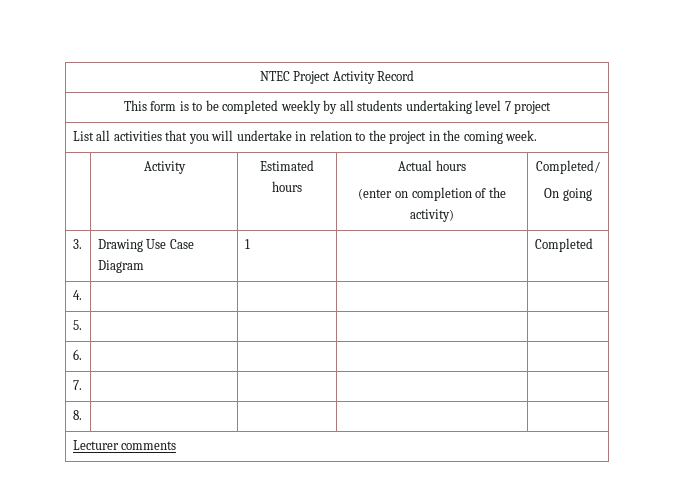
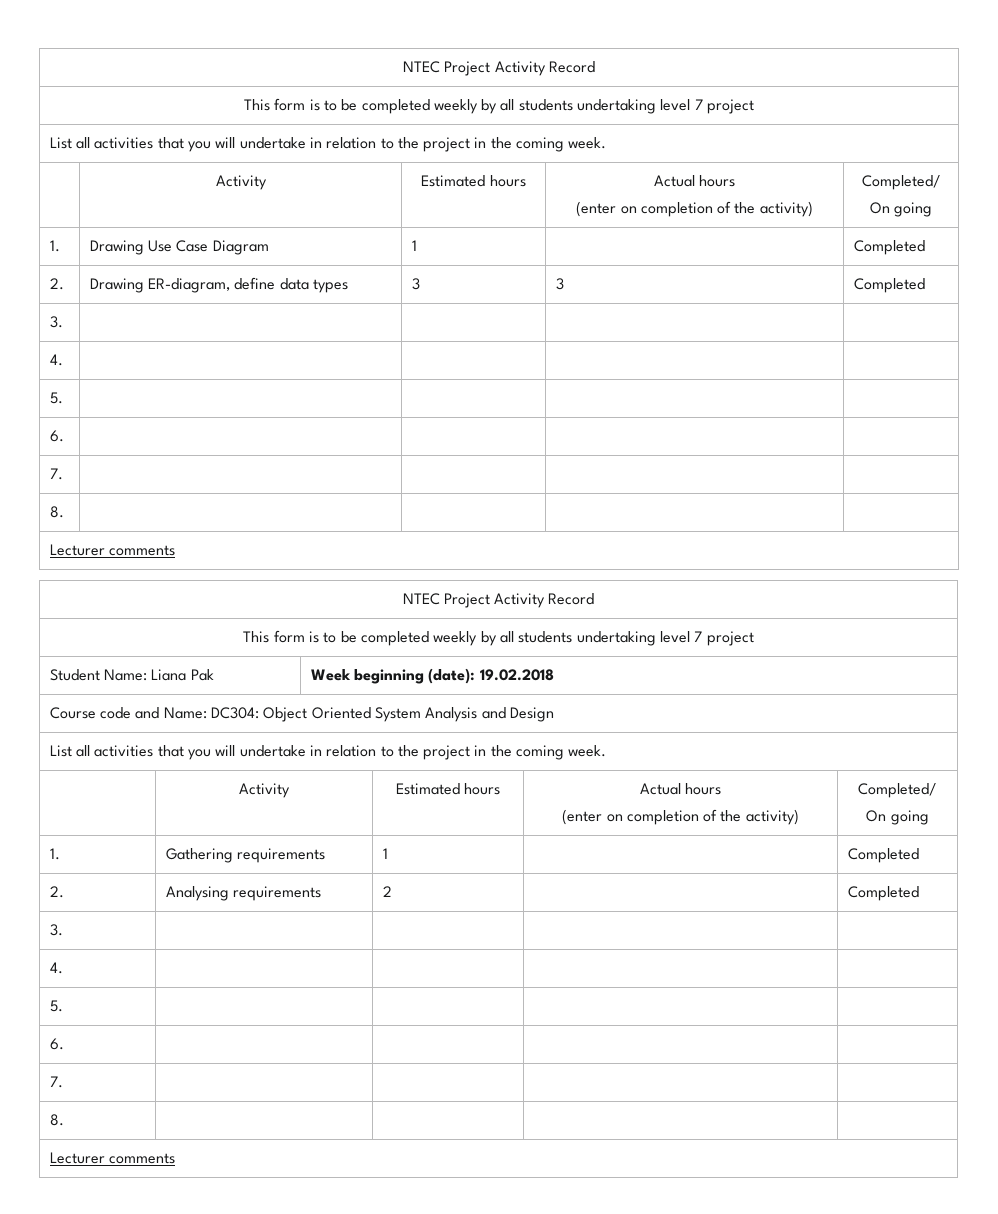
[72,239,82,249] 3. -> [49,240,60,252] 1.
[72,290,82,300] [72,320,82,330] [72,349,82,360] [72,380,82,390] [72,410,82,420] [72,440,177,450] // 4. | | | | // 5. | | | | // 6. | | | | // 7. | | | | // 8. | | | | // Lecturer comments -> [49,278,64,290] [89,277,348,293] [411,278,420,290] [555,278,564,290] [853,278,925,293] [49,316,63,328] [49,354,63,366] [49,392,63,404] [49,430,64,442] [49,468,63,480] [49,506,64,518] [49,544,175,556] [402,593,595,608] [243,630,754,646] [49,669,214,681] [310,668,554,684] [49,707,554,722] [49,745,607,760] [239,783,290,798] [395,783,501,795] [639,783,722,795] [562,809,799,825] [858,783,937,798] [866,810,929,825] [49,848,60,860] [165,848,325,863] [382,848,388,859] [847,848,919,863] [49,886,64,898] [165,886,321,901] [382,886,392,897] [847,886,919,901] [49,924,63,936] [49,962,63,974] [49,1000,63,1012] [49,1038,64,1050] [49,1076,63,1088] [49,1114,64,1126] [49,1152,175,1164] // 2. | Drawing ER-diagram, define data types | 3 | 3 | Completed // 3. | | | | // 4. | | | | // 5. | | | | // 6. | | | | // 7. | | | | // 8. | | | | // Lecturer comments // NTEC Project Activity Record // This form is to be completed weekly by all students undertaking level 7 project // Student Name: Liana Pak | Week beginning (date): 19.02.2018 // Course code and Name: DC304: Object Oriented System Analysis and Design // List all activities that you will undertake in relation to the project in the coming week. // | Activity | Estimated hours | Actual hours // (enter on completion of the activity) | Completed/ // On going // 1. | Gathering requirements | 1 | | Completed // 2. | Analysing requirements | 2 | | Completed // 3. | | | | // 4. | | | | // 5. | | | | // 6. | | | | // 7. | | | | // 8. | | | | // Lecturer comments

